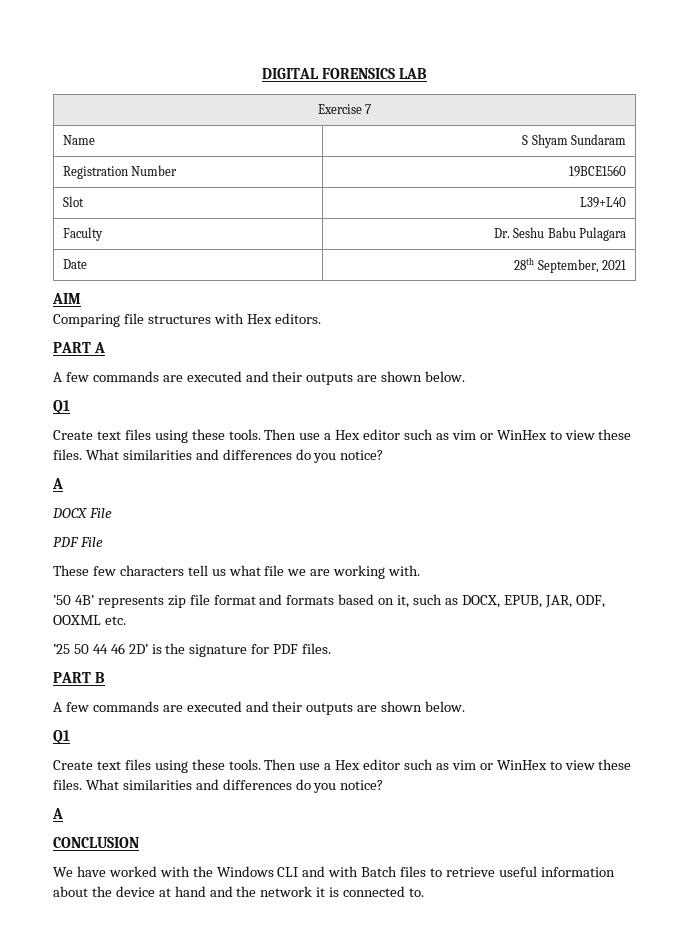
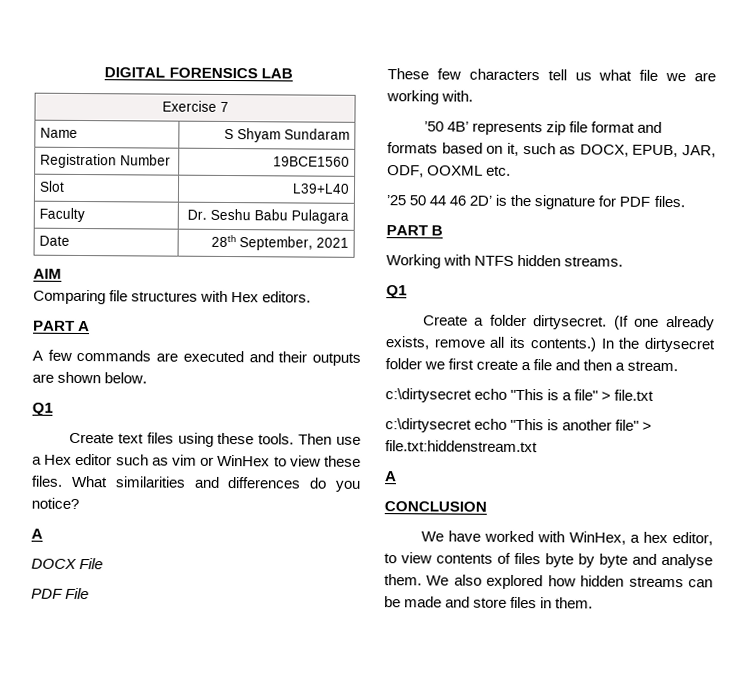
[53,701,466,715] [53,730,70,744] [53,759,632,773] [53,779,384,793] A few commands are executed and their outputs are shown below. // Q1 // Create text files using these tools. Then use a Hex editor such as vim or WinHex to view these files. What similarities and differences do you notice? -> [386,254,624,269] [386,285,407,299] [422,314,715,331] [385,336,715,353] [385,358,679,372] [385,388,655,403] [385,418,653,433] [385,440,538,453] Working with NTFS hidden streams. // Q1 // Create a folder dirtysecret. (If one already exists, remove all its contents.) In the dirtysecret folder we first create a file and then a stream. // c:\dirtysecret echo "This is a file" > file.txt // c:\dirtysecret echo "This is another file" > file.txt:hiddenstream.txt
[192,866,615,877] [53,886,425,897] the Windows CLI and with Batch files to retrieve useful information about the device at hand and the network it is connected to. -> [568,531,713,546] [384,552,713,569] [384,574,713,590] [384,596,594,609] WinHex, a hex editor, to view contents of files byte by byte and analyse them. We also explored how hidden streams can be made and store files in them.

